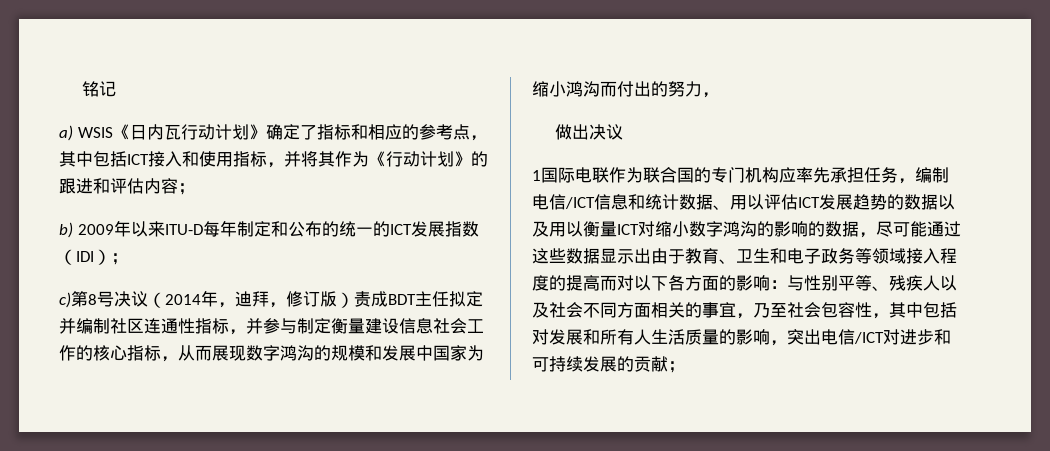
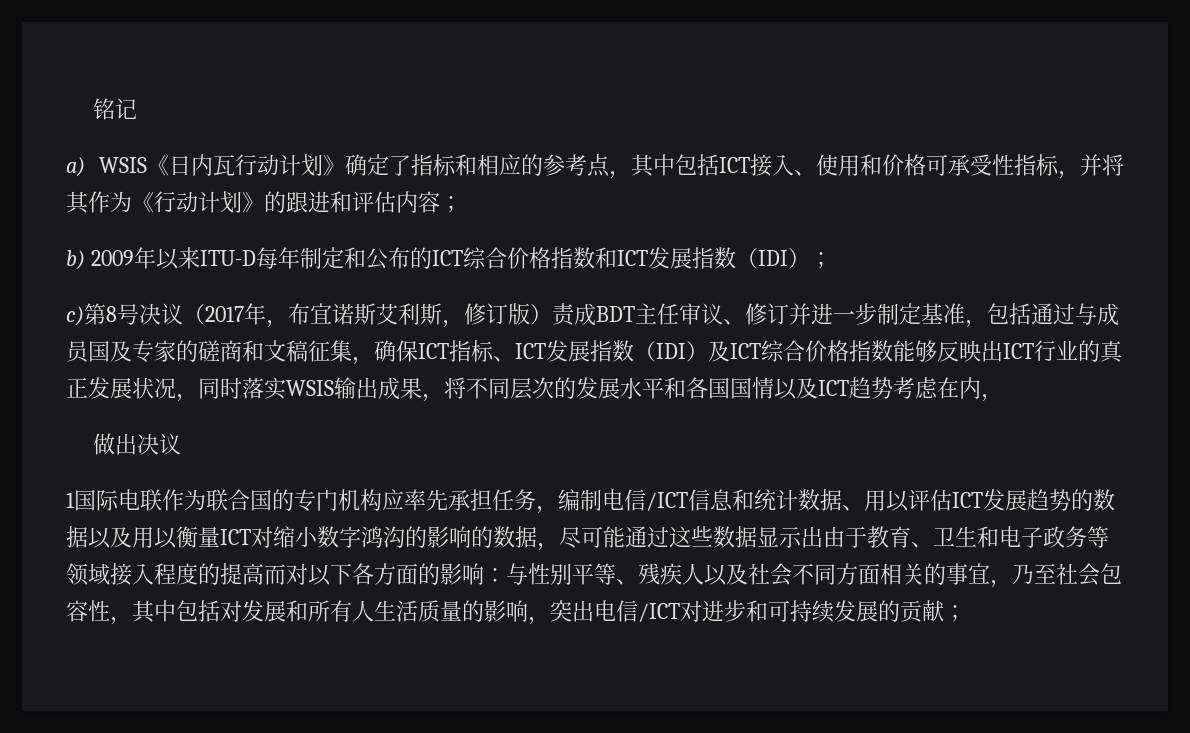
[182,151,233,167] 和使用 -> [794,154,1014,176] 、使用和价格可承受性
[338,221,390,237] 统一的 -> [431,247,617,269] ICT综合价格指数和
[165,290,269,308] 2014年，迪拜 -> [205,303,442,328] 2017年，布宜诺斯艾利斯
[449,291,483,307] [59,318,484,335] [59,345,484,362] [532,81,702,97] 拟定并编制社区连通性指标，并参与制定衡量建设信息社会工作的核心指标，从而展现数字鸿沟的规模和发展中国家为缩小鸿沟而付出的努力 -> [679,303,1119,328] [66,340,1123,365] [66,377,981,402] 审议、修订并进一步制定基准，包括通过与成员国及专家的磋商和文稿征集，确保ICT指标、ICT发展指数（IDI）及ICT综合价格指数能够反映出ICT行业的真正发展状况，同时落实WSIS输出成果，将不同层次的发展水平和各国国情以及ICT趋势考虑在内

